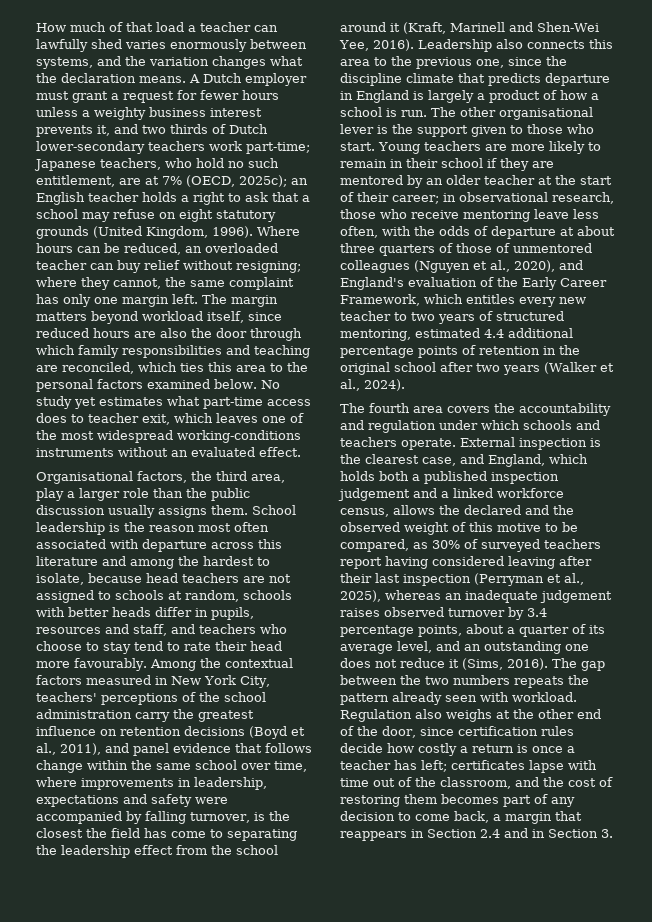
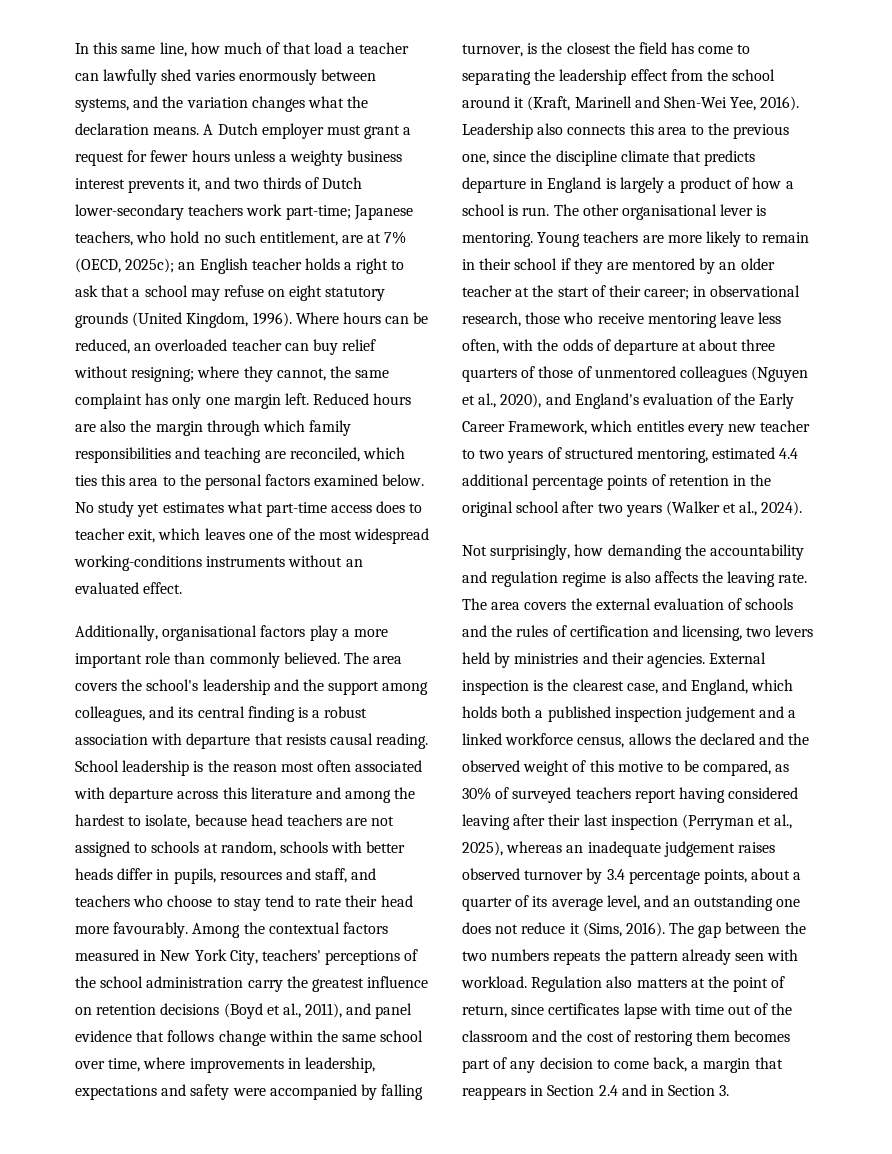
[36,23,66,32] How -> [75,42,220,57] In this same line, how
[202,294,278,307] [36,311,282,324] [36,328,89,338] The margin matters beyond workload itself, since reduced -> [313,393,370,405] Reduced
[216,328,247,338] door -> [155,421,203,436] margin
[36,471,285,484] [36,488,250,501] [36,505,248,518] Organisational factors, the third area, play a larger role than the public discussion usually assigns them. -> [75,625,388,641] [75,652,403,668] [75,679,429,695] [75,706,368,722] [75,733,429,749] Additionally, organisational factors play a more important role than commonly believed. The area covers the school's leadership and the support among colleagues, and its central finding is a robust association with departure that resists causal reading.
[392,124,594,137] [340,142,375,151] the support given to those who start. -> [462,232,533,247] mentoring.
[340,403,611,416] [340,420,600,433] [340,437,456,450] The fourth area covers the accountability and regulation under which schools and teachers operate. -> [462,544,804,560] [462,571,808,587] [462,598,794,610] [462,625,814,641] [462,652,705,668] Not surprisingly, how demanding the accountability and regulation regime is also affects the leaving rate. The area covers the external evaluation of schools and the rules of certification and licensing, two levers held by ministries and their agencies.
[446,709,601,722] [340,726,574,738] [340,743,575,756] [340,760,447,772] weighs at the other end of the door, since certification rules decide how costly a return is once a teacher has left; -> [636,976,786,992] [462,1004,545,1018] matters at the point of return, since
[440,777,511,789] classroom, -> [462,1030,528,1042] classroom

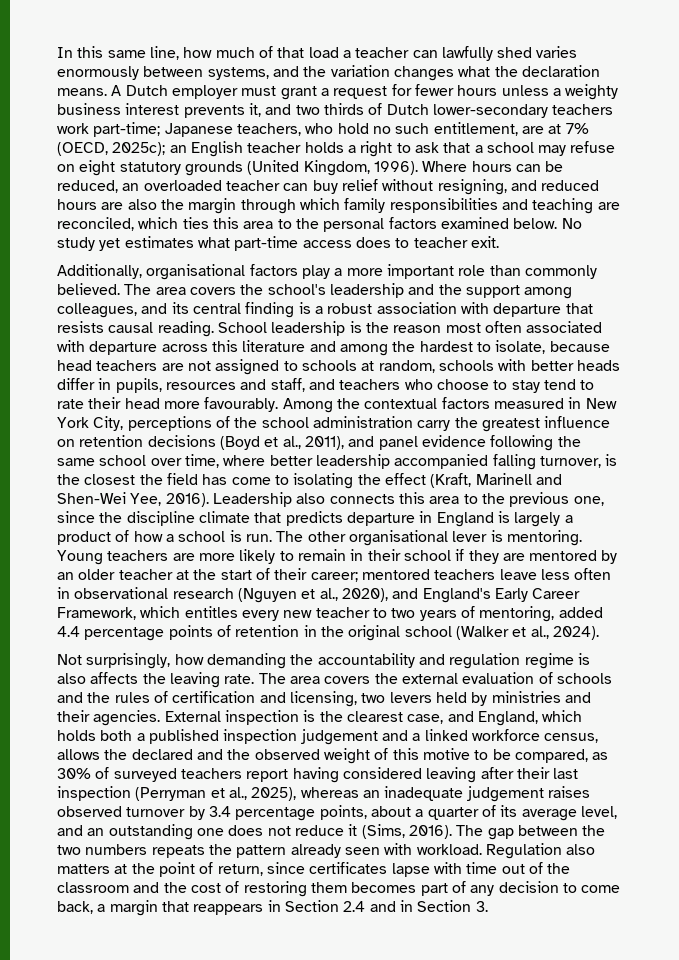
[131,366,390,382] [75,393,370,409] resigning; where they cannot, the same complaint has only one margin left. Reduced -> [437,179,600,195] resigning, and reduced
[128,528,430,544] [74,555,363,571] [75,582,183,594] exit, which leaves one of the most widespread working-conditions instruments without an evaluated effect. -> [470,236,499,248] exit.
[261,949,321,961] teachers' -> (124, 423) none
[136,1030,313,1046] that follows change within -> [490,435,554,451] following
[189,1057,375,1073] [75,1084,377,1100] improvements in leadership, expectations and safety were accompanied by -> [269,454,489,469] better leadership accompanied
[462,69,776,85] [462,96,525,108] separating the leadership effect from the school around it -> [293,473,426,489] isolating the effect
[693,285,801,297] [462,312,782,328] [462,339,776,355] [462,366,747,382] in observational research, those who receive mentoring leave less often, with the odds of departure at about three quarters of those of unmentored colleagues -> [361,568,612,580] [57,587,234,599] mentored teachers leave less often in observational research
[642,393,756,405] evaluation of the -> (491, 595) none
[564,447,799,463] [462,474,529,486] structured mentoring, estimated 4.4 additional -> [479,606,603,622] [57,626,80,637] mentoring, added 4.4
[562,501,662,517] after two years -> (452, 631) none

